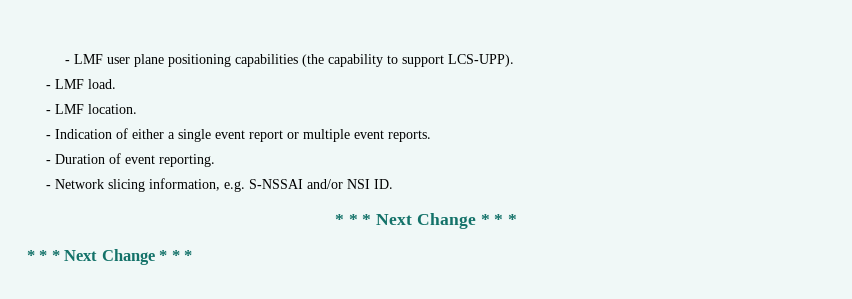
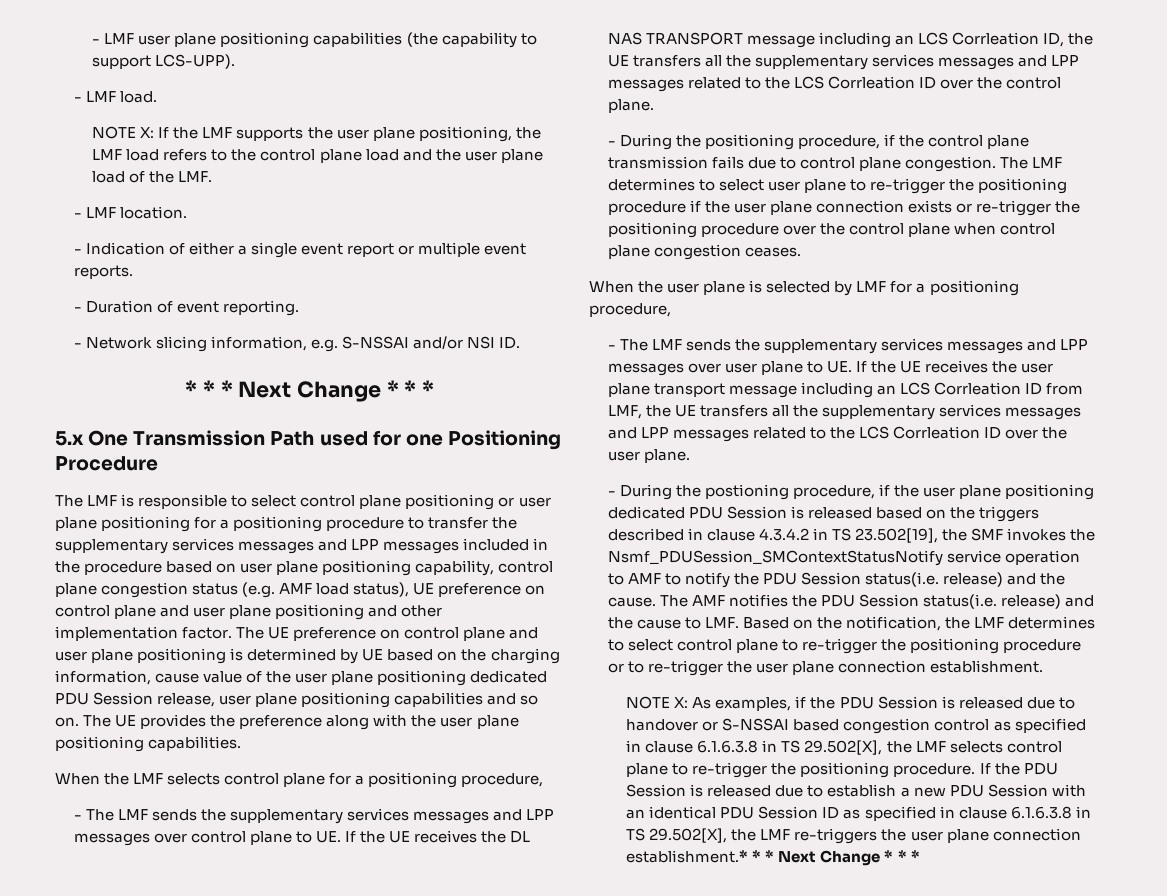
(117, 84) none -> [92,126,541,142] [92,149,543,163] [92,171,213,183] // NOTE X: If the LMF supports the user plane positioning, the LMF load refers to the control plane load and the user plane load of the LMF.
[27,250,35,261] * -> [55,430,561,450] [55,456,158,471] [55,494,551,510] [55,516,518,532] [55,538,549,554] [55,560,554,576] [55,582,546,598] [55,604,443,620] [55,626,539,641] [55,648,560,664] [55,670,548,686] [55,692,539,708] [55,714,519,730] [55,736,242,752] [55,772,544,788] [73,808,555,824] [73,830,531,846] [607,32,1094,48] [607,54,1080,70] [607,76,1062,92] [607,99,654,113] [607,134,1030,150] [607,156,1063,172] [607,178,1068,194] [607,200,1081,216] [607,222,1055,238] [607,244,801,260] [589,280,1019,296] [589,303,671,317] [607,338,1089,354] [607,360,1054,376] [607,382,1084,398] [607,404,1082,420] [607,426,1068,442] [607,449,690,463] [607,484,1095,500] [607,506,1040,522] [607,528,1096,543] [607,550,1080,566] [607,572,1066,588] [607,594,1095,609] [607,616,1096,631] [607,638,1082,654] [607,660,1043,676] [626,696,1075,711] [626,718,1086,734] [626,740,1062,755] [626,762,1058,778] [626,784,1086,797] [626,806,1091,821] [626,828,1081,844] [626,850,749,863] 5.x One Transmission Path used for one Positioning Procedure // The LMF is responsible to select control plane positioning or user plane positioning for a positioning procedure to transfer the supplementary services messages and LPP messages included in the procedure based on user plane positioning capability, control plane congestion status (e.g. AMF load status), UE preference on control plane and user plane positioning and other implementation factor. The UE preference on control plane and user plane positioning is determined by UE based on the charging information, cause value of the user plane positioning dedicated PDU Session release, user plane positioning capabilities and so on. The UE provides the preference along with the user plane positioning capabilities. // When the LMF selects control plane for a positioning procedure, // - The LMF sends the supplementary services messages and LPP messages over control plane to UE. If the UE receives the DL NAS TRANSPORT message including an LCS Corrleation ID, the UE transfers all the supplementary services messages and LPP messages related to the LCS Corrleation ID over the control plane. // - During the positioning procedure, if the control plane transmission fails due to control plane congestion. The LMF determines to select user plane to re-trigger the positioning procedure if the user plane connection exists or re-trigger the positioning procedure over the control plane when control plane congestion ceases. // When the user plane is selected by LMF for a positioning procedure, // - The LMF sends the supplementary services messages and LPP messages over user plane to UE. If the UE receives the user plane transport message including an LCS Corrleation ID from LMF, the UE transfers all the supplementary services messages and LPP messages related to the LCS Corrleation ID over the user plane. // - During the postioning procedure, if the user plane positioning dedicated PDU Session is released based on the triggers described in clause 4.3.4.2 in TS 23.502[19], the SMF invokes the Nsmf_PDUSession_SMContextStatusNotify service operation to AMF to notify the PDU Session status(i.e. release) and the cause. The AMF notifies the PDU Session status(i.e. release) and the cause to LMF. Based on the notification, the LMF determines to select control plane to re-trigger the positioning procedure or to re-trigger the user plane connection establishment. // NOTE X: As examples, if the PDU Session is released due to handover or S-NSSAI based congestion control as specified in clause 6.1.6.3.8 in TS 29.502[X], the LMF selects control plane to re-trigger the positioning procedure. If the PDU Session is released due to establish a new PDU Session with an identical PDU Session ID as specified in clause 6.1.6.3.8 in TS 29.502[X], the LMF re-triggers the user plane connection establishment.*

